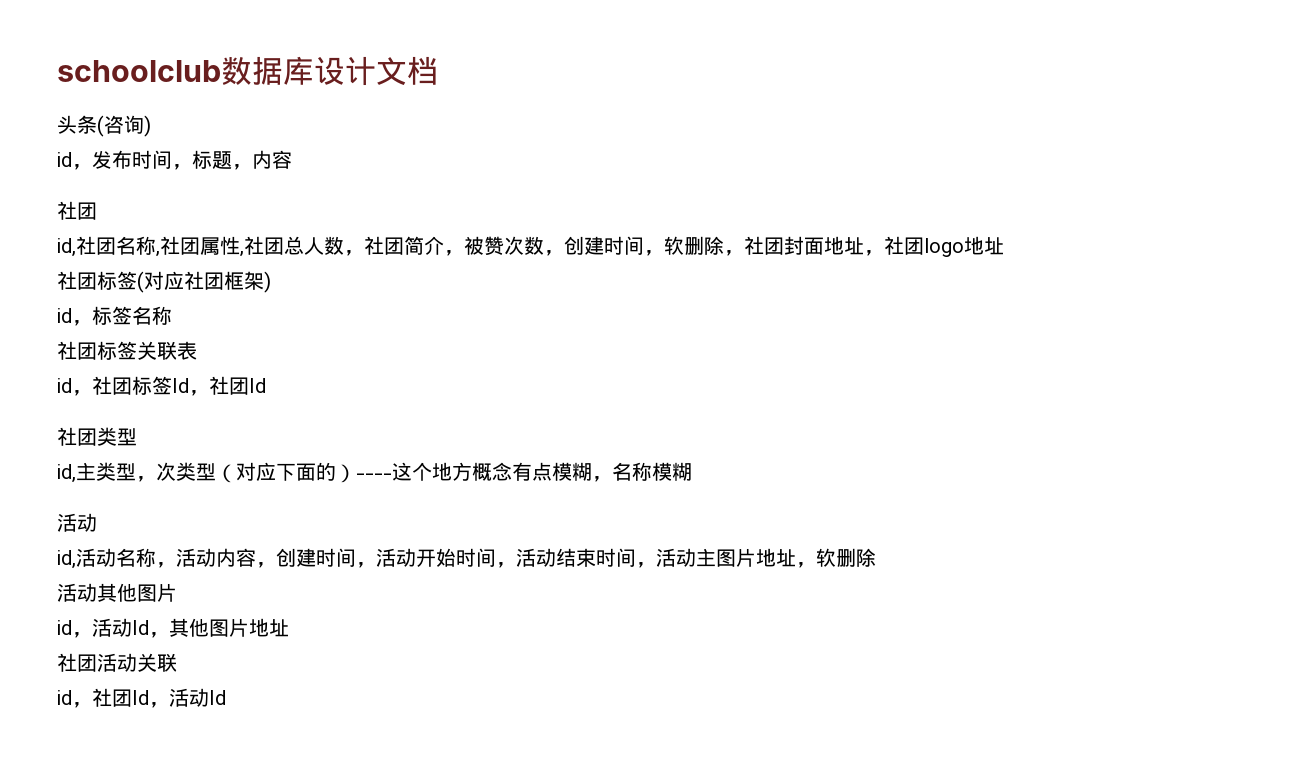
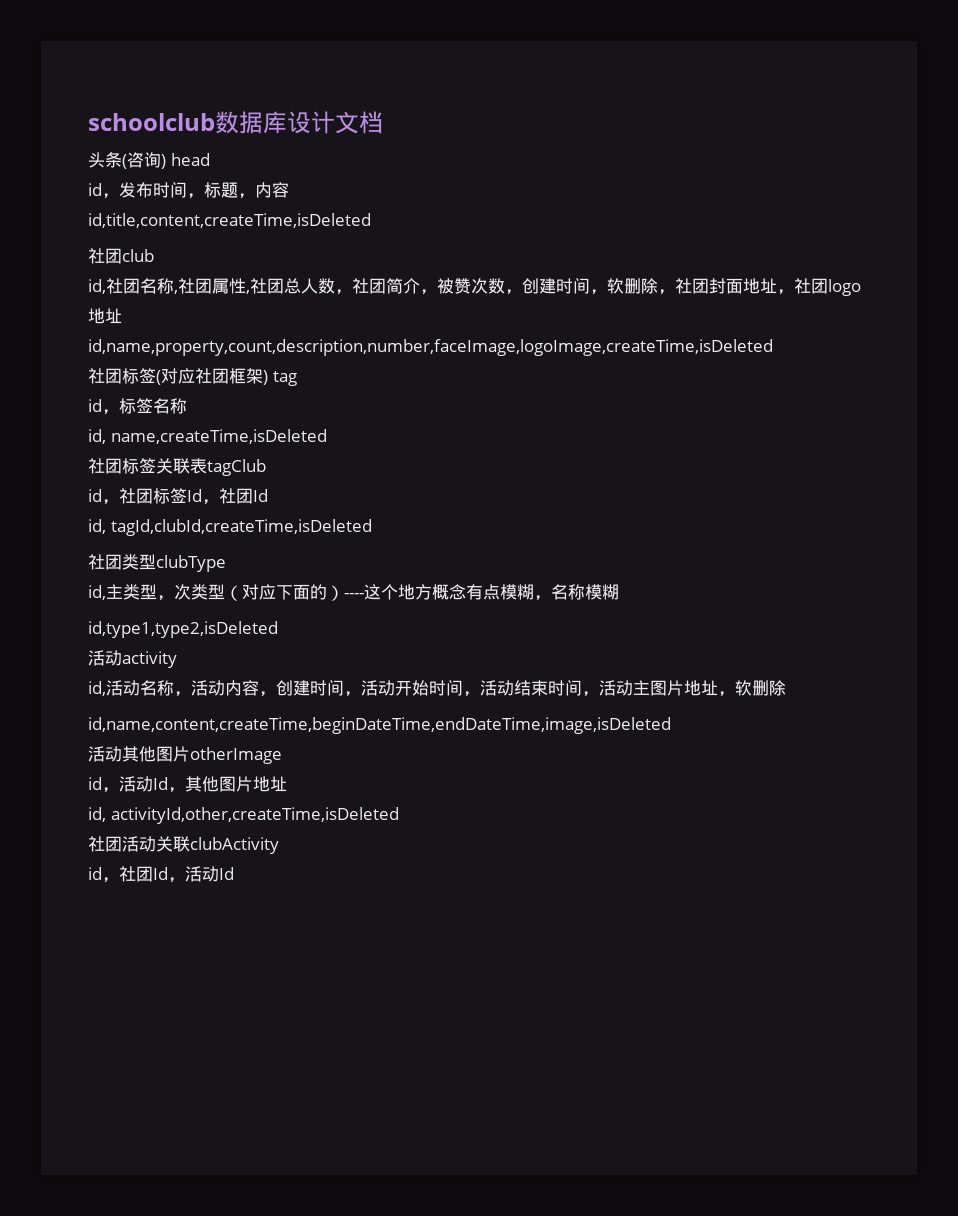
(151, 126) none -> [170,153,210,166] head
[57,201,97,220] // 社团 -> [88,213,371,228] [88,248,154,264] // id,title,content,createTime,isDeleted // 社团club
(1004, 246) none -> [88,339,773,356] // id,name,property,count,description,number,faceImage,logoImage,createTime,isDeleted
(271, 282) none -> [272,371,297,386] tag
(172, 315) none -> [88,429,327,444] // id, name,createTime,isDeleted
(197, 350) none -> [207,459,266,476] tagClub
(266, 385) none -> [88,519,372,536] // id, tagId,clubId,createTime,isDeleted
(137, 437) none -> [156,555,226,572] clubType
[57,513,97,532] // 活动 -> [88,621,278,638] [88,650,177,668] // id,type1,type2,isDeleted // 活动activity
(876, 557) none -> [88,717,671,734] // id,name,content,createTime,beginDateTime,endDateTime,image,isDeleted
(177, 592) none -> [190,747,282,764] otherImage
(289, 628) none -> [88,807,399,824] // id, activityId,other,createTime,isDeleted
(177, 662) none -> [190,837,279,854] clubActivity

